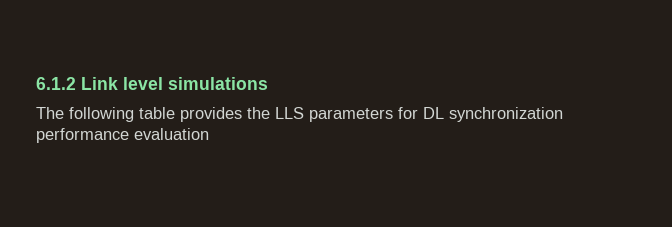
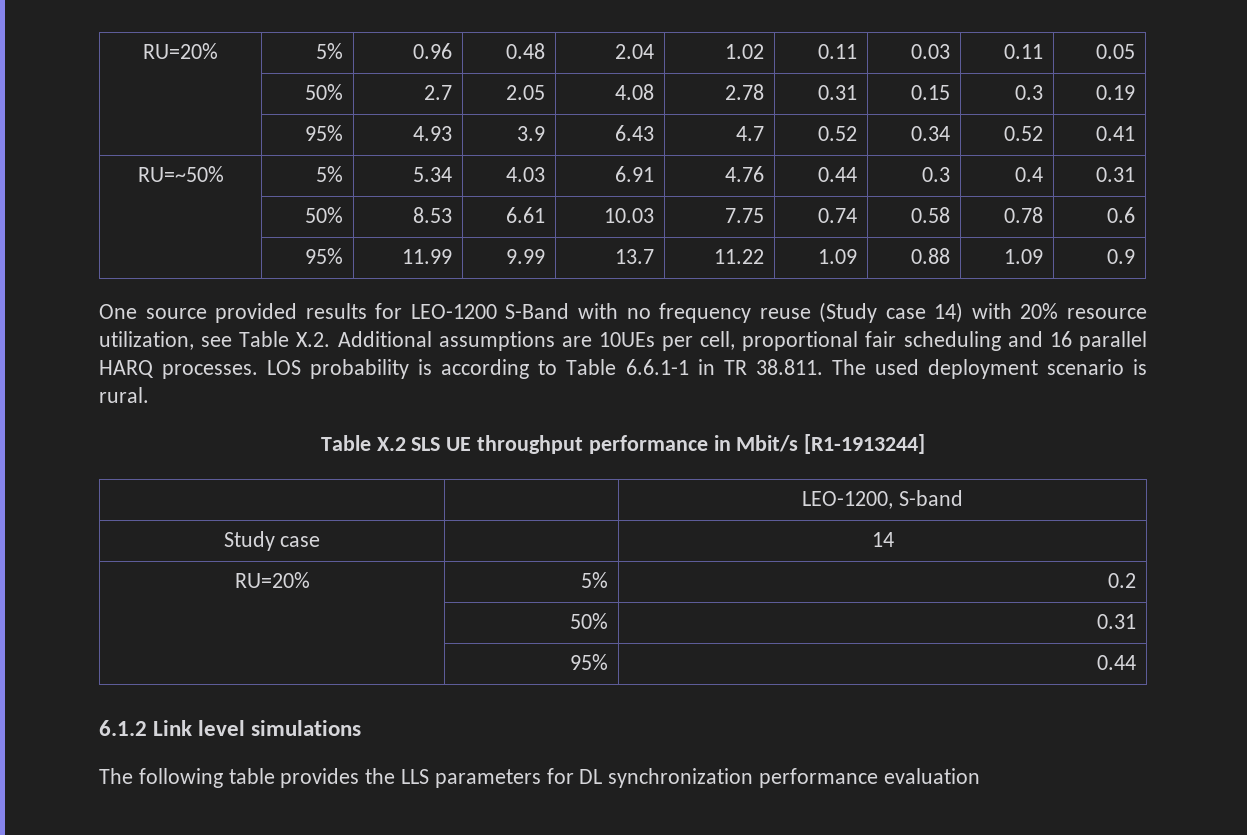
(36, 83) none -> [143,43,218,59] [315,43,343,59] [412,43,452,59] [505,43,545,59] [614,44,654,59] [724,44,764,59] [817,44,857,59] [910,44,950,59] [1003,44,1043,59] [1095,44,1135,59] [304,84,343,100] [423,85,452,100] [505,85,545,100] [614,84,654,100] [724,84,764,100] [817,85,857,100] [910,85,950,100] [1014,85,1043,100] [1095,85,1135,100] [304,125,343,141] [412,126,452,141] [516,126,545,141] [614,125,654,141] [735,126,764,141] [817,126,857,141] [910,126,950,141] [1003,126,1043,141] [1095,126,1135,141] [137,166,224,182] [315,166,343,182] [412,167,452,182] [505,167,545,182] [614,166,654,182] [724,166,764,182] [817,167,857,182] [921,167,950,182] [1014,167,1043,182] [1095,167,1135,182] [304,207,343,223] [412,207,452,223] [505,207,545,223] [603,208,654,223] [724,208,764,223] [817,208,857,223] [910,207,950,223] [1003,207,1043,223] [1106,207,1135,223] [304,248,343,264] [401,249,452,264] [505,249,545,264] [614,249,654,264] [713,249,764,264] [817,249,857,264] [910,248,950,264] [1003,249,1043,264] [1106,249,1135,264] [99,302,1147,323] [99,331,1147,351] [99,359,1147,379] [99,387,149,403] [320,434,926,454] [802,490,963,509] [223,531,321,551] [871,532,894,547] [234,572,310,588] [580,572,608,588] [1107,573,1136,588] [569,613,608,629] [1096,614,1136,629] [569,654,608,670] [1096,655,1136,670] RU=20% | 5% | 0.96 | 0.48 | 2.04 | 1.02 | 0.11 | 0.03 | 0.11 | 0.05 // | 50% | 2.7 | 2.05 | 4.08 | 2.78 | 0.31 | 0.15 | 0.3 | 0.19 // | 95% | 4.93 | 3.9 | 6.43 | 4.7 | 0.52 | 0.34 | 0.52 | 0.41 // RU=~50% | 5% | 5.34 | 4.03 | 6.91 | 4.76 | 0.44 | 0.3 | 0.4 | 0.31 // | 50% | 8.53 | 6.61 | 10.03 | 7.75 | 0.74 | 0.58 | 0.78 | 0.6 // | 95% | 11.99 | 9.99 | 13.7 | 11.22 | 1.09 | 0.88 | 1.09 | 0.9 // One source provided results for LEO-1200 S-Band with no frequency reuse (Study case 14) with 20% resource utilization, see Table X.2. Additional assumptions are 10UEs per cell, proportional fair scheduling and 16 parallel HARQ processes. LOS probability is according to Table 6.6.1-1 in TR 38.811. The used deployment scenario is rural. // Table X.2 SLS UE throughput performance in Mbit/s [R1-1913244] // | | LEO-1200, S-band // Study case | | 14 // RU=20% | 5% | 0.2 // | 50% | 0.31 // | 95% | 0.44 //

